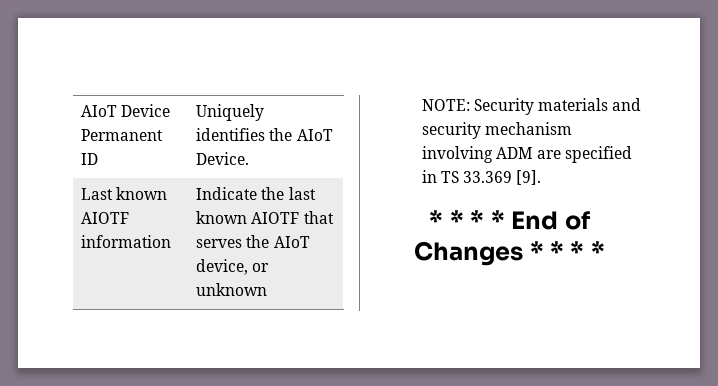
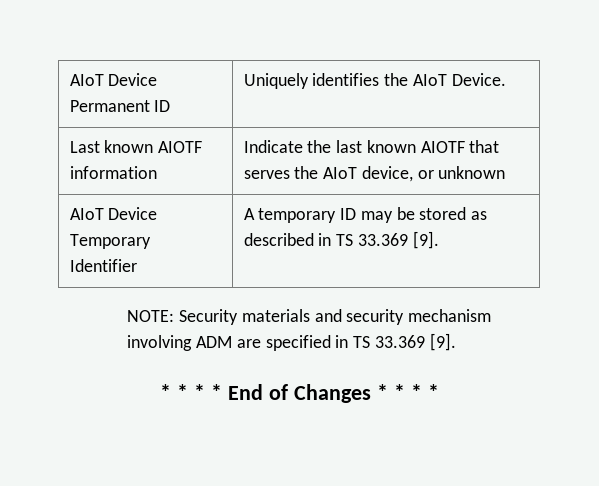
(268, 289) none -> [69,207,158,220] [69,234,151,249] [69,259,137,272] [243,207,488,223] [243,231,439,249] // AIoT Device Temporary Identifier | A temporary ID may be stored as described in TS 33.369 [9].

